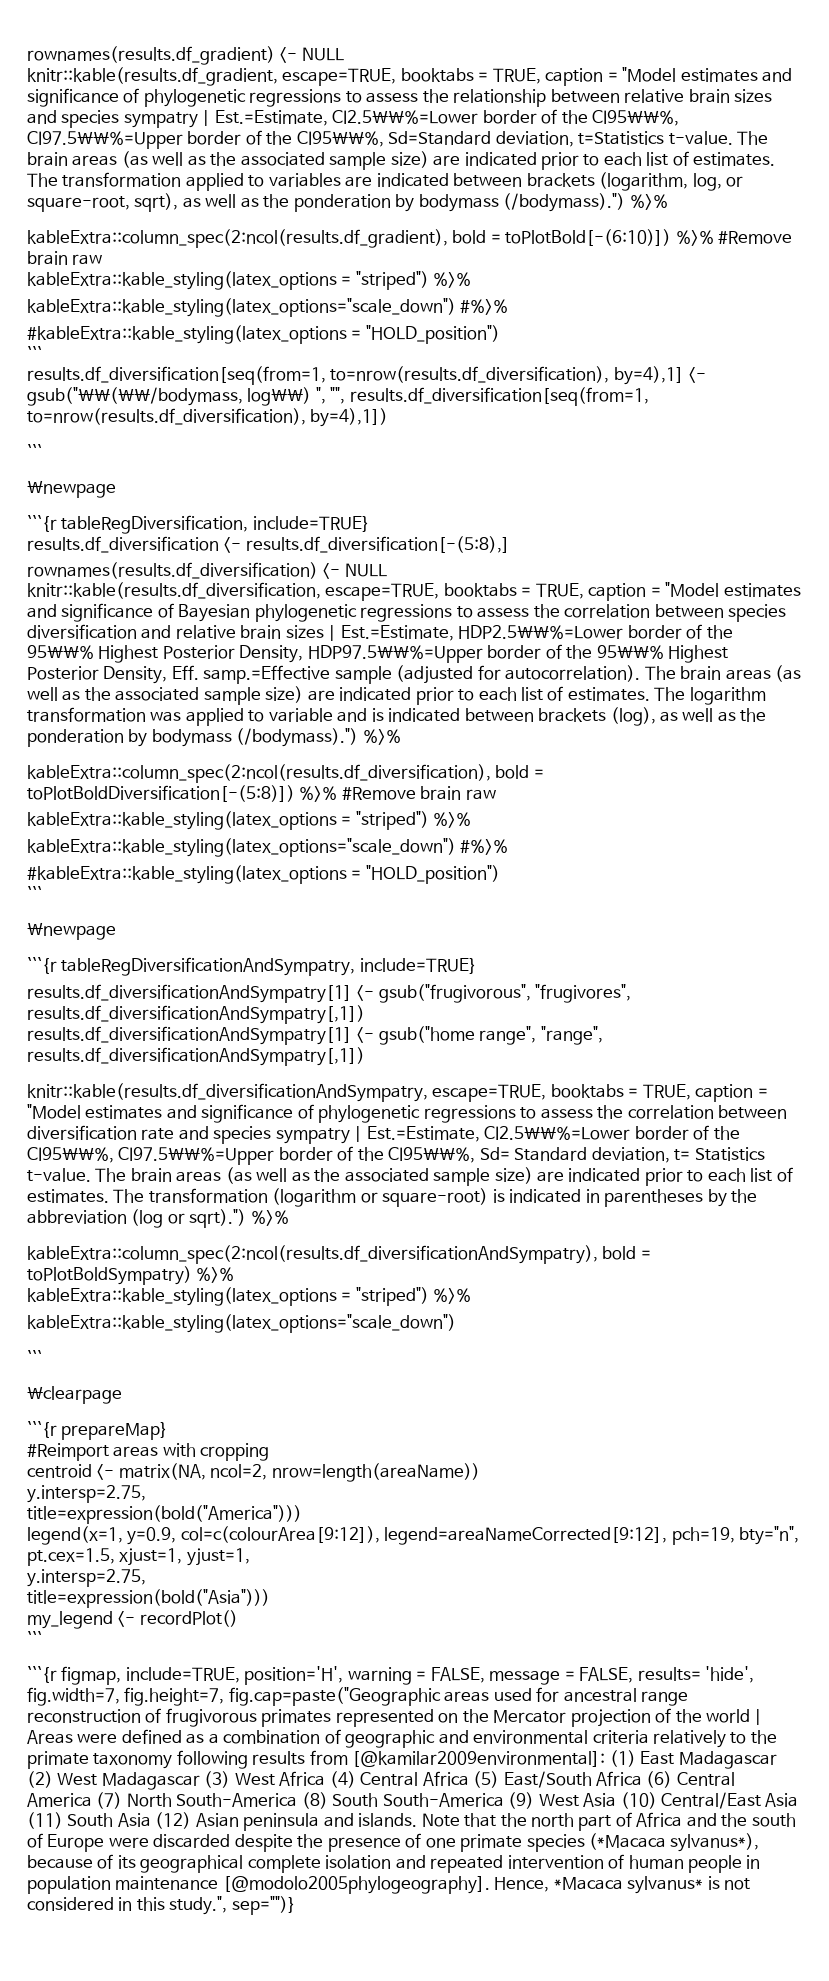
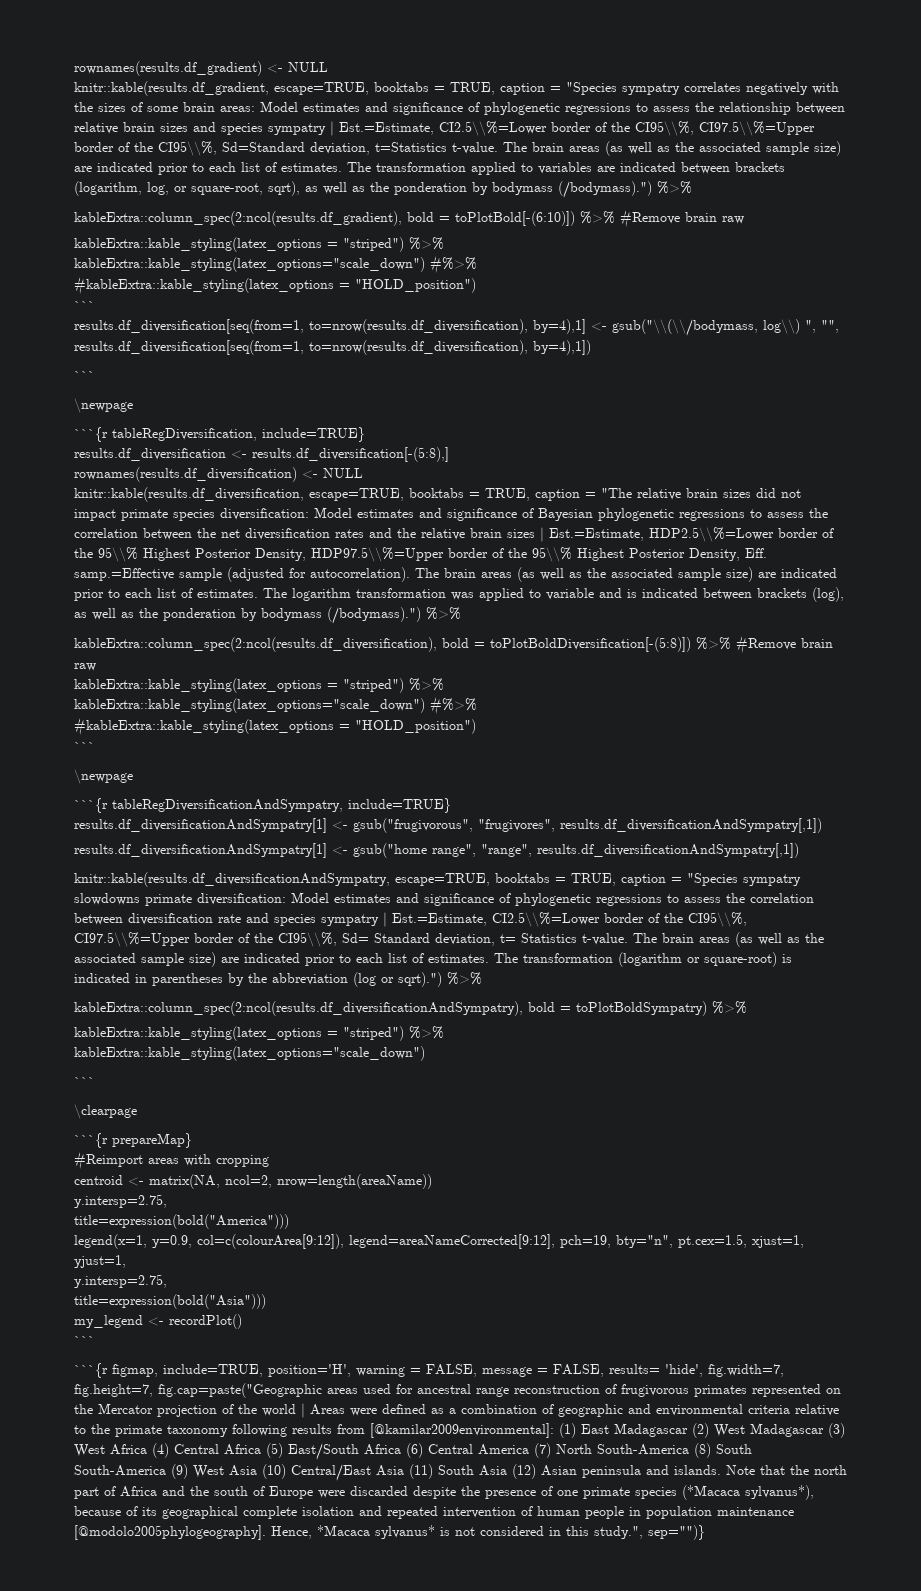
[622,67,677,82] "Model -> [566,82,839,95] [74,101,298,112] "Species sympatry correlates negatively with the sizes of some brain areas: Model
[665,582,720,597] "Model -> [601,488,801,500] [74,507,352,521] "The relative brain sizes did not impact primate species diversification: Model
[727,604,786,622] [27,624,172,639] species diversification and -> [197,528,416,540] the net diversification rates and the
[27,1104,81,1119] "Model -> [687,873,801,886] [74,892,329,906] "Species sympatry slowdowns primate diversification: Model
[652,1730,726,1748] relatively -> [795,1404,839,1416] relative

